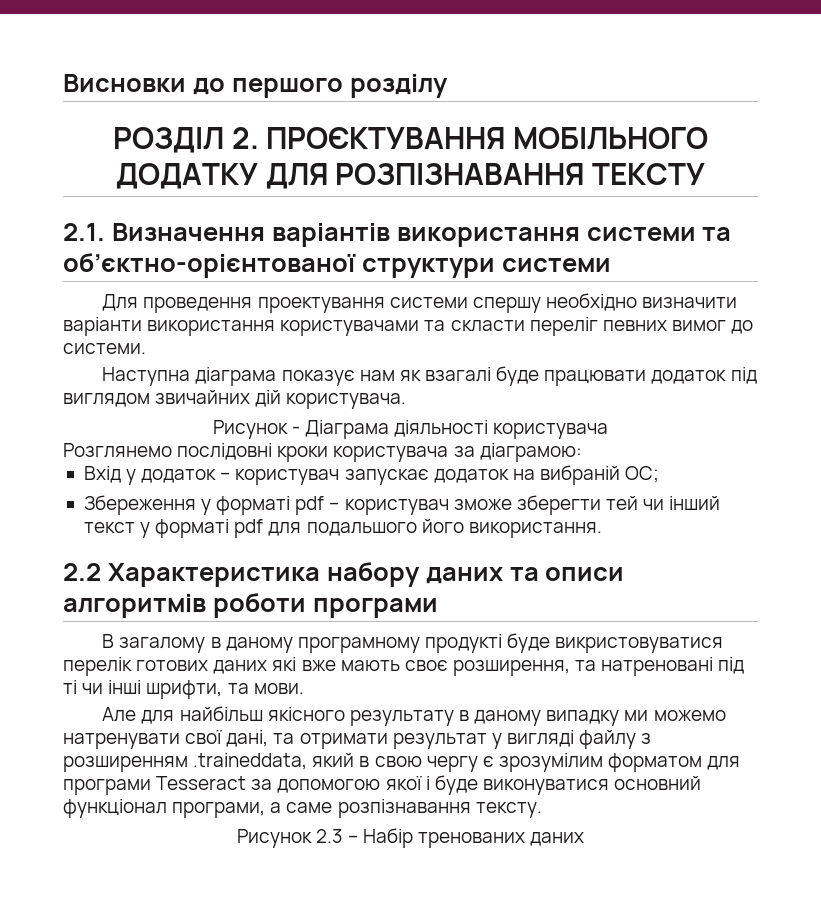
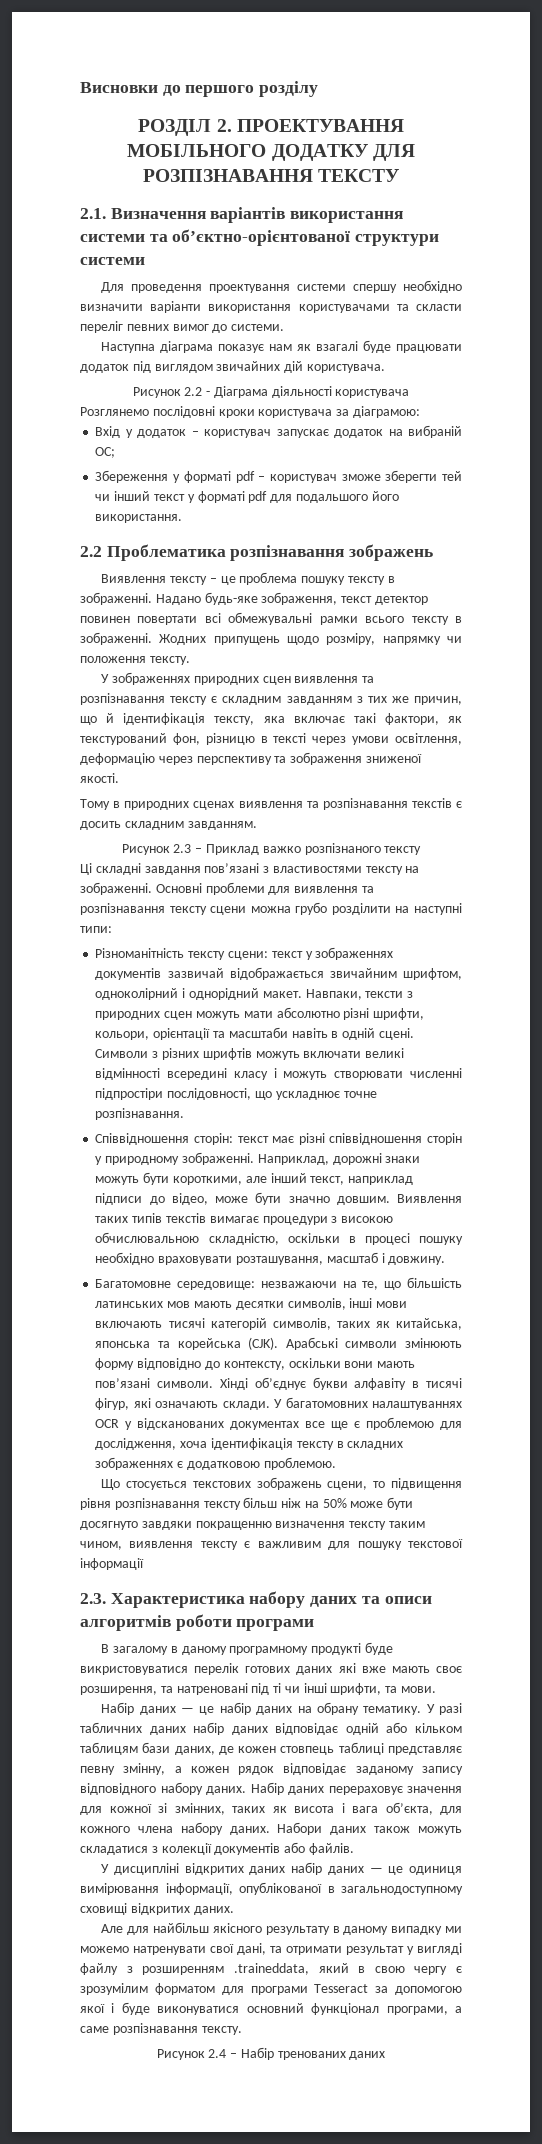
[266,127,506,149] ПРОЄКТУВАННЯ -> [236,119,404,132] ПРОЕКТУВАННЯ
(288, 429) none -> [184,387,203,396] 2.2
(101, 572) none -> [106,544,434,561] [101,572,395,585] [80,592,428,605] [80,612,462,625] [80,632,462,645] [80,656,190,665] [101,672,375,685] [80,693,462,705] [80,713,462,725] [80,733,462,745] [80,752,422,765] [80,773,119,783] [80,798,462,810] [80,821,257,830] [121,843,422,855] [80,863,420,875] [80,882,374,895] [80,902,462,915] [80,926,112,933] [95,947,394,960] [95,967,462,980] [95,988,414,1000] [95,1007,425,1020] [95,1027,414,1040] [95,1048,405,1060] [95,1068,463,1080] [95,1088,377,1100] [95,1108,185,1120] [95,1133,462,1145] [95,1152,421,1165] [95,1172,414,1185] [95,1192,462,1205] [95,1213,394,1225] [95,1232,463,1245] [95,1252,446,1265] [95,1277,462,1290] [95,1298,408,1310] [95,1318,463,1330] [95,1337,463,1350] [95,1358,416,1370] [95,1377,463,1390] [95,1397,463,1410] [95,1417,462,1430] [95,1438,404,1450] [95,1457,336,1470] [101,1477,462,1490] [80,1497,414,1510] [80,1521,425,1530] [80,1539,463,1550] [80,1558,144,1570] [80,1593,106,1604] Проблематика розпізнавання зображень // Виявлення тексту – це проблема пошуку тексту в зображенні. Надано будь-яке зображення, текст детектор повинен повертати всі обмежувальні рамки всього тексту в зображенні. Жодних припущень щодо розміру, напрямку чи положення тексту. // У зображеннях природних сцен виявлення та розпізнавання тексту є складним завданням з тих же причин, що й ідентифікація тексту, яка включає такі фактори, як текстурований фон, різницю в тексті через умови освітлення, деформацію через перспективу та зображення зниженої якості. // Тому в природних сценах виявлення та розпізнавання текстів є досить складним завданням. // Рисунок 2.3 – Приклад важко розпізнаного тексту // Ці складні завдання пов’язані з властивостями тексту на зображенні. Основні проблеми для виявлення та розпізнавання тексту сцени можна грубо розділити на наступні типи: // Різноманітність тексту сцени: текст у зображеннях документів зазвичай відображається звичайним шрифтом, одноколірний і однорідний макет. Навпаки, тексти з природних сцен можуть мати абсолютно різні шрифти, кольори, орієнтації та масштаби навіть в одній сцені. Символи з різних шрифтів можуть включати великі відмінності всередині класу і можуть створювати численні підпростіри послідовності, що ускладнює точне розпізнавання. // Співвідношення сторін: текст має різні співвідношення сторін у природному зображенні. Наприклад, дорожні знаки можуть бути короткими, але інший текст, наприклад підписи до відео, може бути значно довшим. Виявлення таких типів текстів вимагає процедури з високою обчислювальною складністю, оскільки в процесі пошуку необхідно враховувати розташування, масштаб і довжину. // Багатомовне середовище: незважаючи на те, що більшість латинських мов мають десятки символів, інші мови включають тисячі категорій символів, таких як китайська, японська та корейська (CJK). Арабські символи змінюють форму відповідно до контексту, оскільки вони мають пов’язані символи. Хінді об’єднує букви алфавіту в тисячі фігур, які означають склади. У багатомовних налаштуваннях OCR у відсканованих документах все ще є проблемою для дослідження, хоча ідентифікація тексту в складних зображеннях є додатковою проблемою. // Що стосується текстових зображень сцени, то підвищення рівня розпізнавання тексту більш ніж на 50% може бути досягнуто завдяки покращенню визначення тексту таким чином, виявлення тексту є важливим для пошуку текстової інформації // 2.3.
(304, 688) none -> [101,1702,462,1715] [80,1722,462,1735] [80,1742,462,1755] [80,1763,463,1775] [80,1782,462,1795] [80,1802,462,1815] [80,1822,462,1835] [80,1842,354,1855] [101,1862,462,1875] [80,1882,463,1895] [80,1903,234,1915] // Набір даних — це набір даних на обрану тематику. У разі табличних даних набір даних відповідає одній або кільком таблицям бази даних, де кожен стовпець таблиці представляє певну змінну, а кожен рядок відповідає заданому запису відповідного набору даних. Набір даних перераховує значення для кожної зі змінних, таких як висота і вага об’єкта, для кожного члена набору даних. Набори даних також можуть складатися з колекції документів або файлів. // У дисципліні відкритих даних набір даних — це одиниця вимірювання інформації, опублікованої в загальнодоступному сховищі відкритих даних.
[315,829,343,843] 2.3 -> [208,2049,227,2058] 2.4

